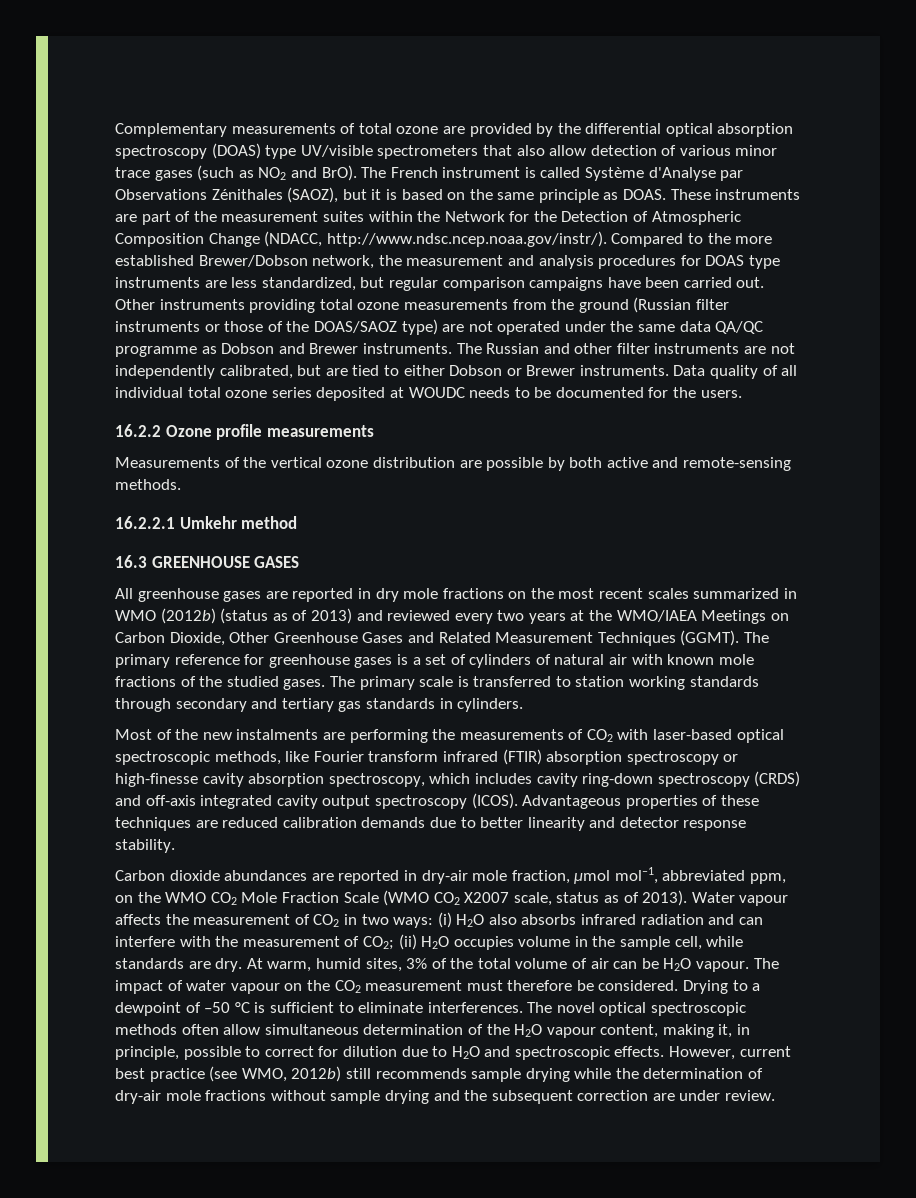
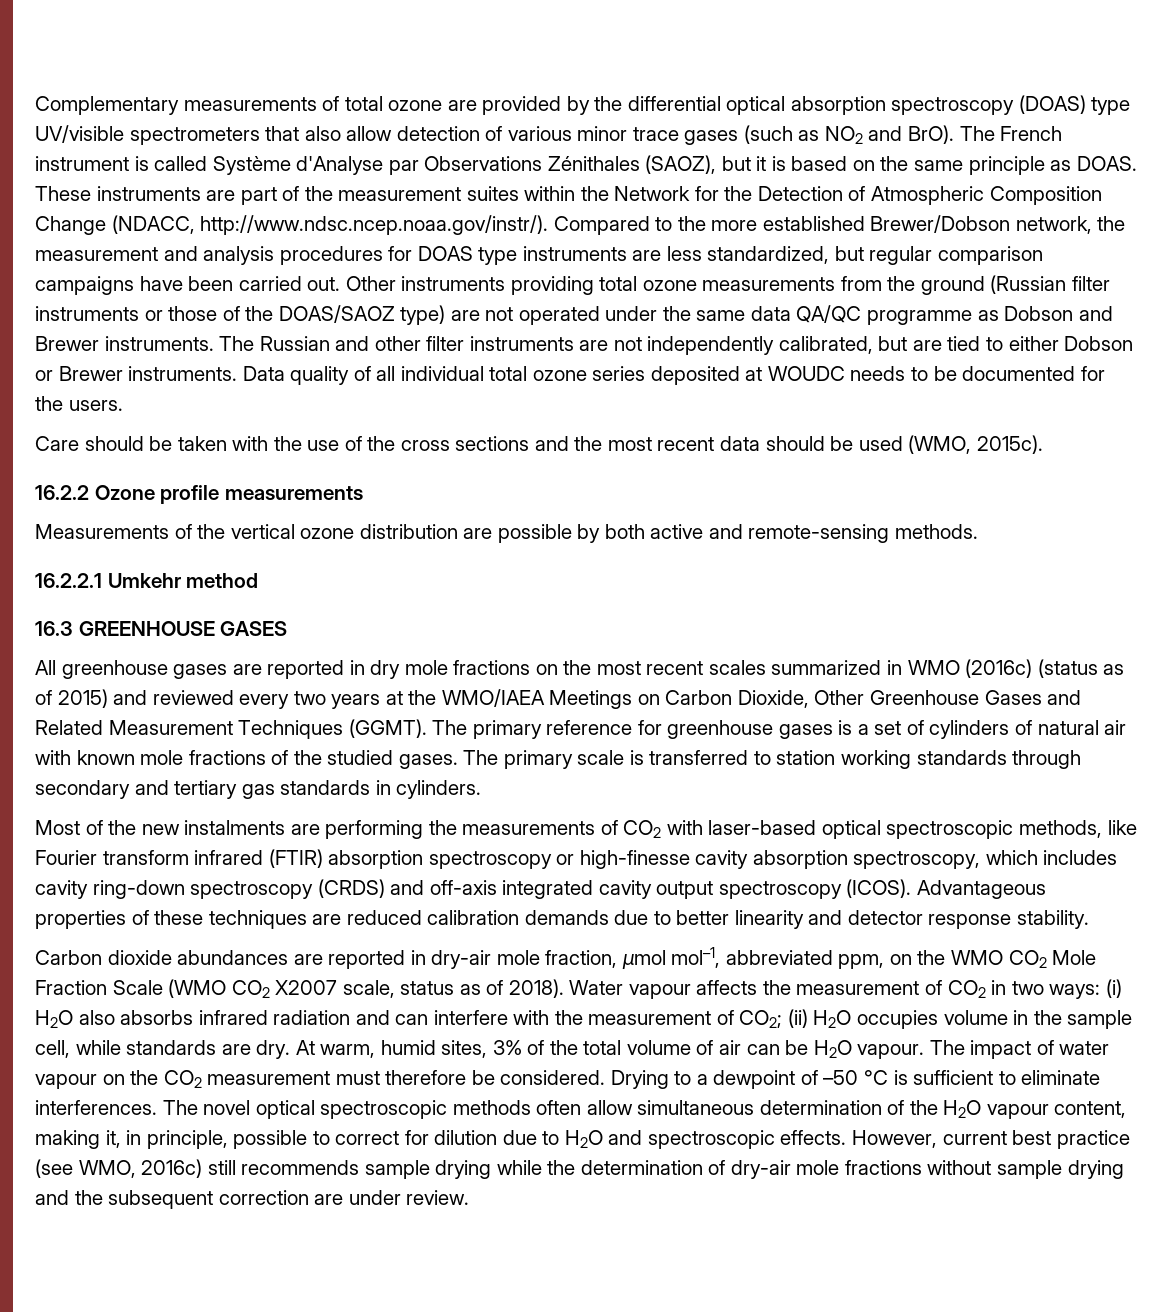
(742, 394) none -> [35,435,1043,454] // Care should be taken with the use of the cross sections and the most recent data should be used (WMO, 2015c).
[160,608,216,624] (2012b) -> [965,659,1033,678] (2016c)
[310,608,352,624] 2013) -> [57,689,108,708] 2015)
[642,890,688,906] 2013). -> [508,979,564,998] 2018).
[291,1066,342,1082] 2012b) -> [141,1159,203,1178] 2016c)

